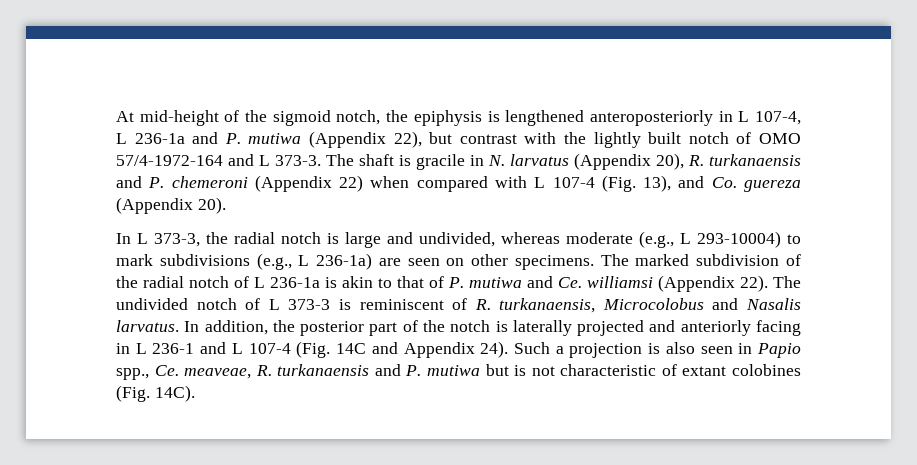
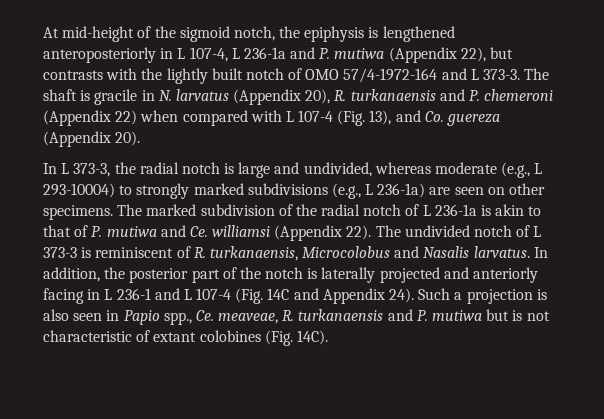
[459,134,517,144] contrast -> [43,70,103,80] contrasts
[116,254,153,266] mark -> [136,183,244,199] strongly marked

